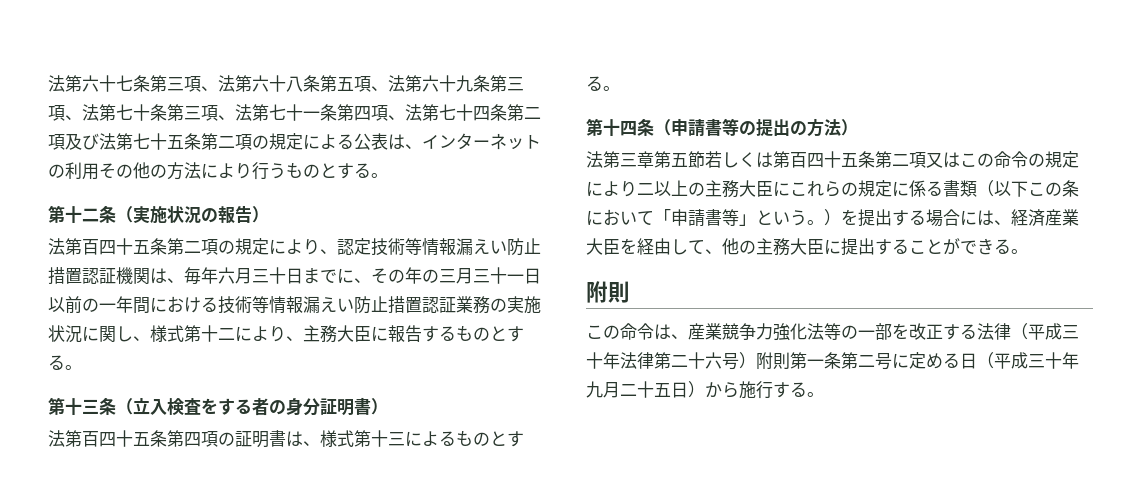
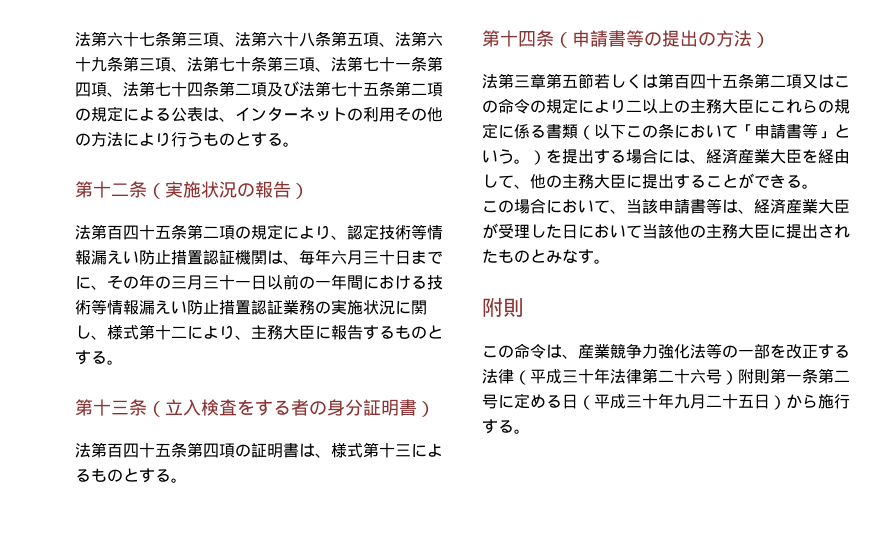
(1028, 251) none -> [482,198,850,214] [482,223,850,239] [482,249,610,264] // この場合において、当該申請書等は、経済産業大臣が受理した日において当該他の主務大臣に提出されたものとみなす。

